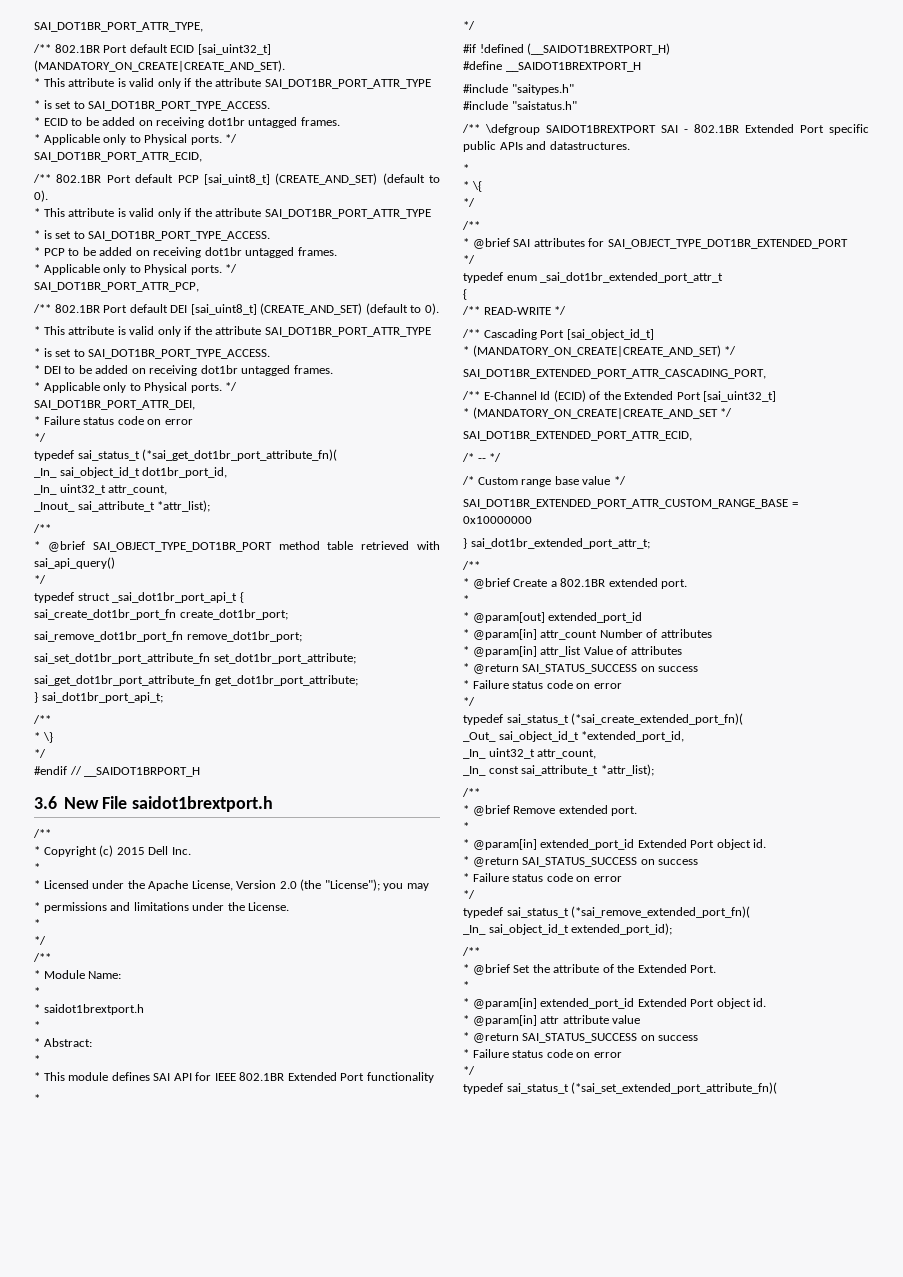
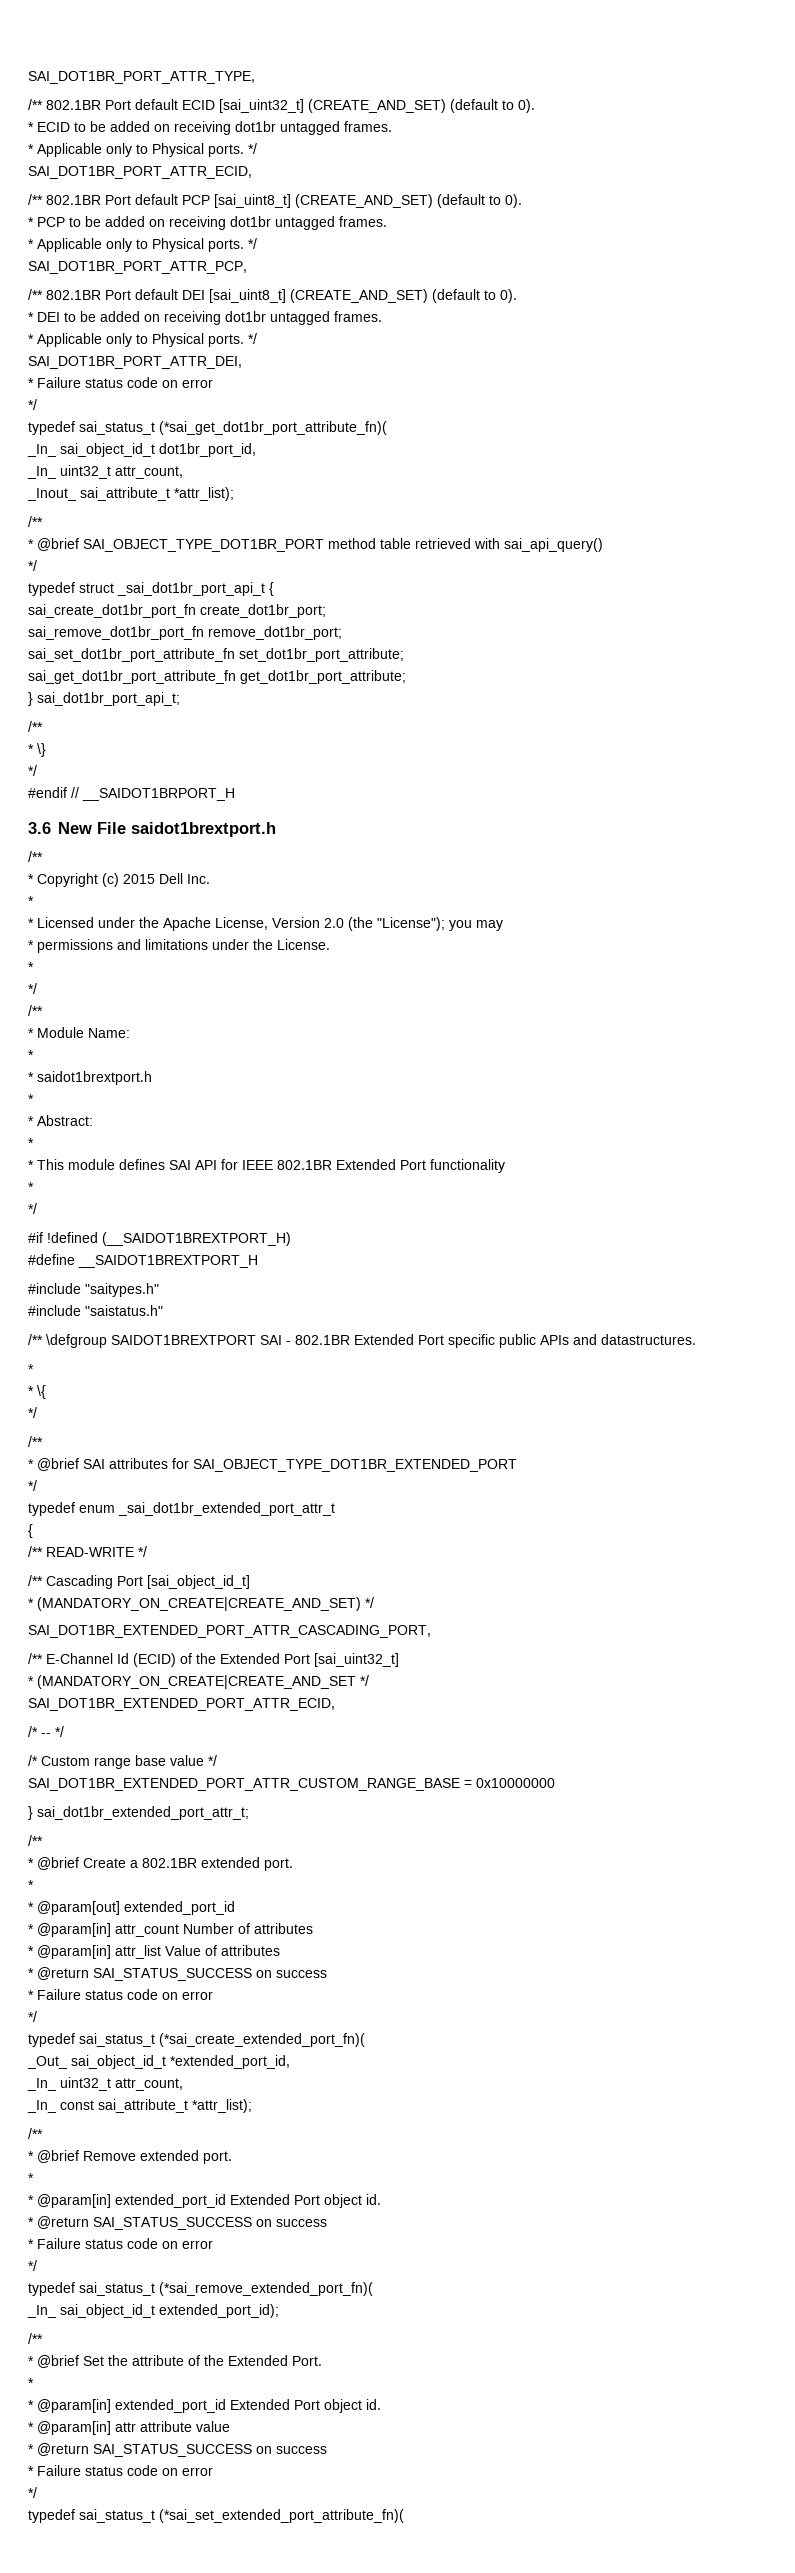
[34,60,285,72] [34,78,431,89] [34,100,271,111] (MANDATORY_ON_CREATE|CREATE_AND_SET). // * This attribute is valid only if the attribute SAI_DOT1BR_PORT_ATTR_TYPE // * is set to SAI_DOT1BR_PORT_TYPE_ACCESS. -> [308,99,535,113] (CREATE_AND_SET) (default to 0).
[34,208,431,219] [34,230,271,241] // * This attribute is valid only if the attribute SAI_DOT1BR_PORT_ATTR_TYPE // * is set to SAI_DOT1BR_PORT_TYPE_ACCESS. -> (522, 201) none
[34,326,431,337] [34,348,271,359] // * This attribute is valid only if the attribute SAI_DOT1BR_PORT_ATTR_TYPE // * is set to SAI_DOT1BR_PORT_TYPE_ACCESS. -> (517, 296) none

